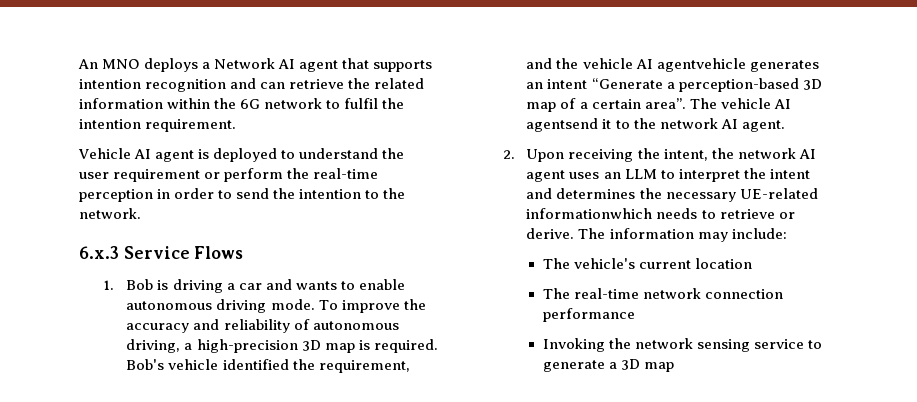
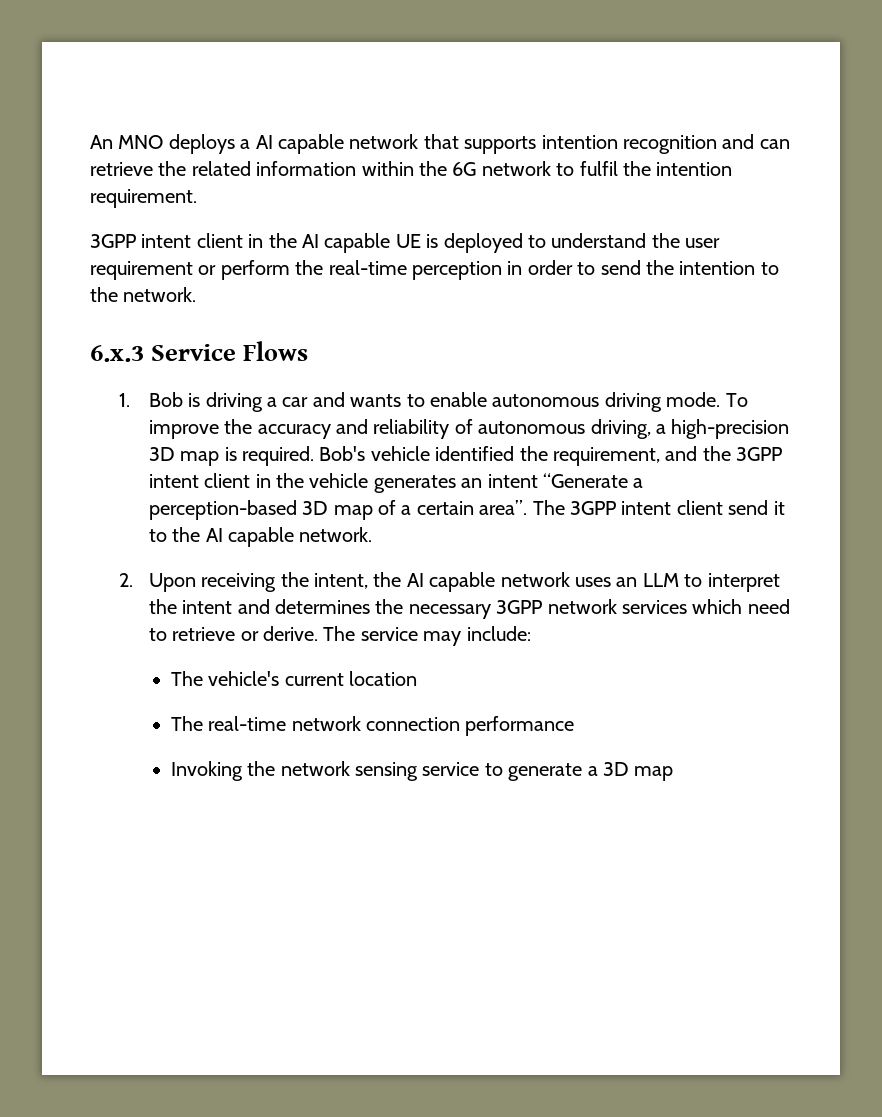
[214,58,339,72] Network AI agent -> [255,134,419,154] AI capable network
[78,148,195,162] Vehicle AI agent -> [90,233,421,253] 3GPP intent client in the AI capable UE
[582,58,746,72] vehicle AI agentvehicle -> [736,447,783,461] [148,473,369,488] 3GPP intent client in the vehicle
[720,98,791,109] [526,118,785,132] vehicle AI agentsend it to the network AI agent. -> [569,500,785,515] [148,527,373,547] 3GPP intent client send it to the AI capable network.
[737,148,816,159] [526,170,566,182] network AI agent -> [406,572,570,592] AI capable network
[739,188,818,199] [526,208,698,219] UE-related informationwhich needs -> [496,599,790,614] 3GPP network services which need
[609,228,694,239] information -> [360,627,418,641] service

